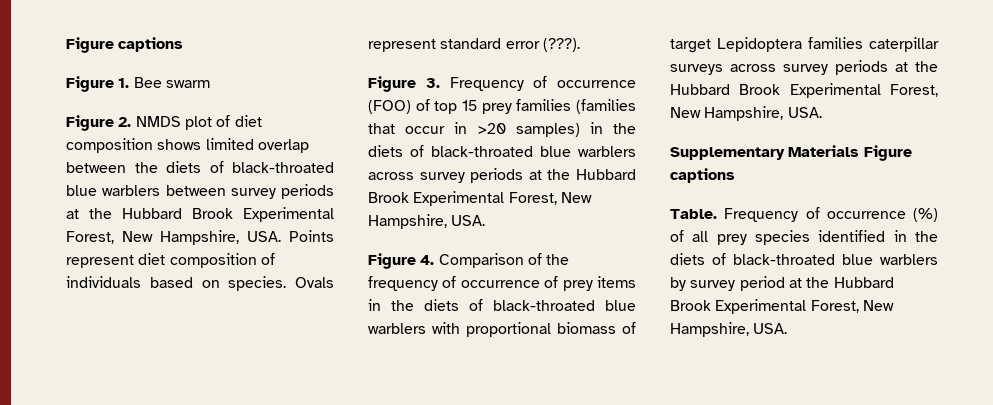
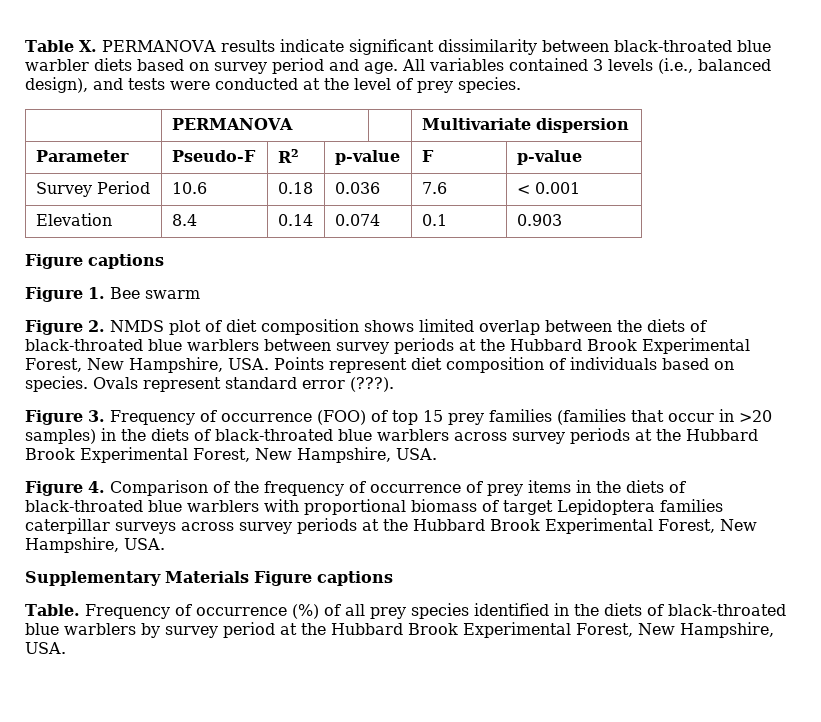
(66, 45) none -> [25,39,771,55] [25,58,771,74] [25,77,521,93] [171,118,293,130] [421,118,629,133] [35,150,129,162] [171,150,256,162] [277,149,299,163] [334,150,400,165] [421,150,434,162] [516,150,582,165] [35,181,150,197] [171,182,207,194] [277,182,313,194] [334,182,380,194] [421,182,447,194] [516,182,580,194] [35,213,112,226] [171,214,197,226] [277,214,313,226] [334,214,380,226] [421,214,447,226] [516,214,562,226] Table X. PERMANOVA results indicate significant dissimilarity between black-throated blue warbler diets based on survey period and age. All variables contained 3 levels (i.e., balanced design), and tests were conducted at the level of prey species. // | PERMANOVA | | Multivariate dispersion // Parameter | Pseudo-F | R2 | p-value | F | p-value // Survey Period | 10.6 | 0.18 | 0.036 | 7.6 | < 0.001 // Elevation | 8.4 | 0.14 | 0.074 | 0.1 | 0.903 //

